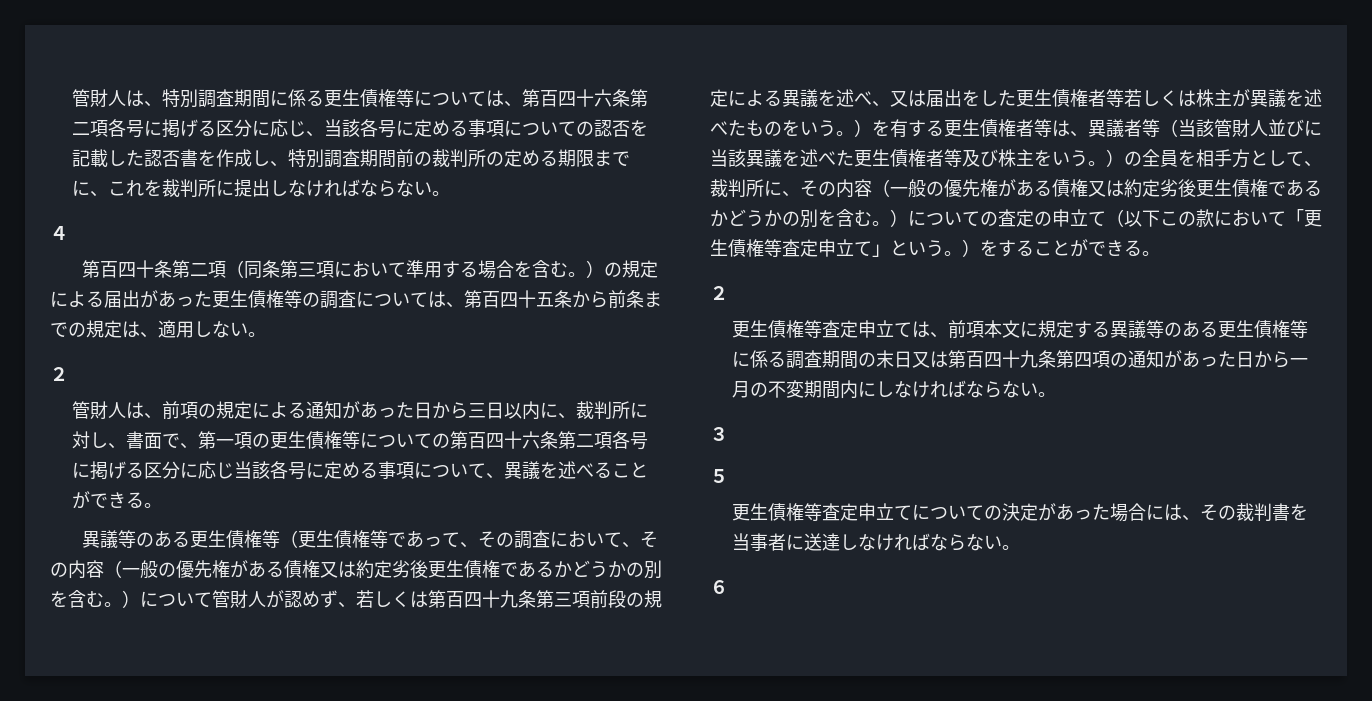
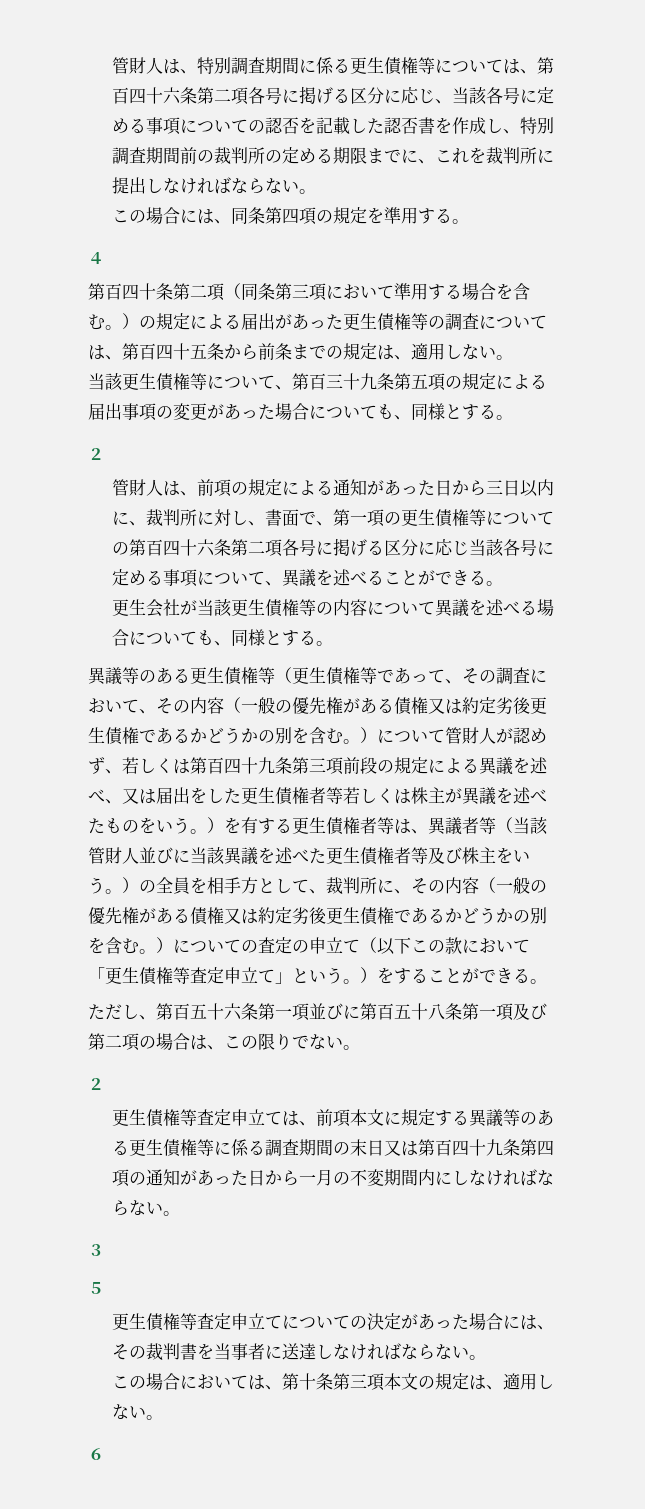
(451, 193) none -> [112,207,470,225] // この場合には、同条第四項の規定を準用する。
(266, 334) none -> [88,373,547,391] [88,403,513,421] // 当該更生債権等について、第百三十九条第五項の規定による届出事項の変更があった場合についても、同様とする。
(163, 505) none -> [112,599,555,617] [112,629,334,646] // 更生会社が当該更生債権等の内容について異議を述べる場合についても、同様とする。
(1160, 253) none -> [88,1003,547,1021] [88,1033,360,1051] // ただし、第百五十六条第一項並びに第百五十八条第一項及び第二項の場合は、この限りでない。
(1021, 547) none -> [112,1373,555,1391] [112,1404,164,1420] // この場合においては、第十条第三項本文の規定は、適用しない。

